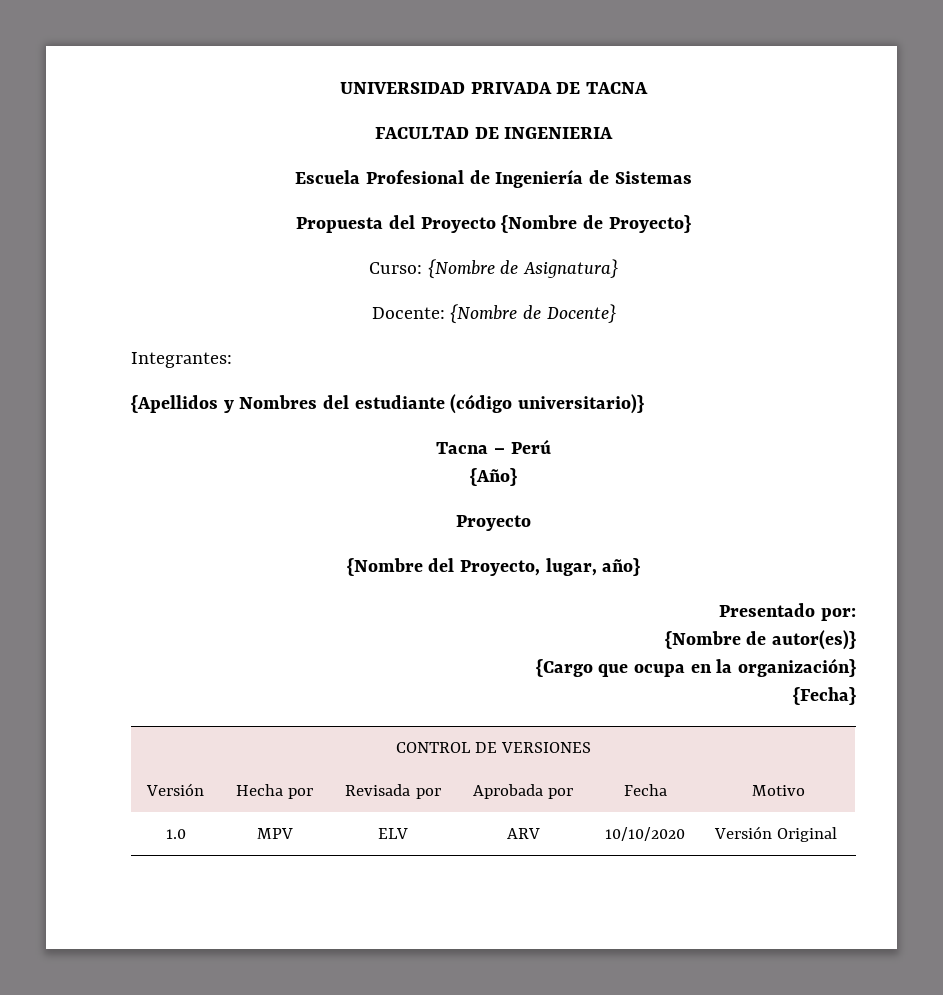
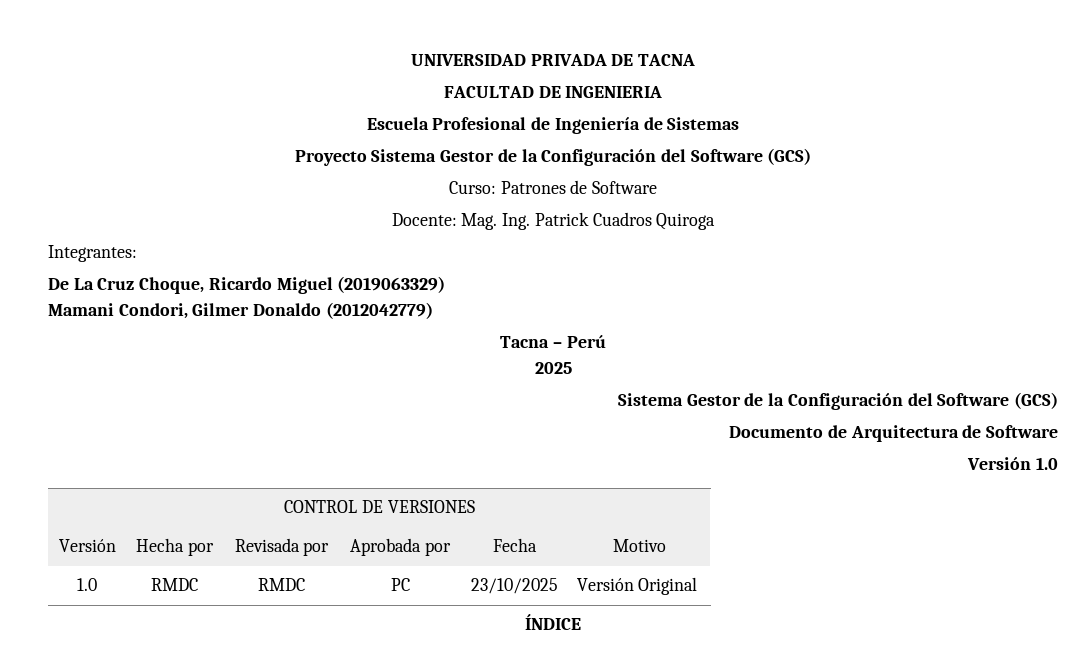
[296,215,691,233] [368,259,619,279] [371,304,616,324] [131,352,232,368] [131,394,645,414] [436,439,551,454] [470,468,517,486] [456,515,531,531] [346,558,641,576] [719,603,856,621] [664,630,856,650] [535,658,856,677] [793,687,856,705] Propuesta del Proyecto {Nombre de Proyecto} // Curso: {Nombre de Asignatura} // Docente: {Nombre de Docente} // Integrantes: // {Apellidos y Nombres del estudiante (código universitario)} // Tacna – Perú // {Año} // Proyecto // {Nombre del Proyecto, lugar, año} // Presentado por: // {Nombre de autor(es)} // {Cargo que ocupa en la organización} // {Fecha} -> [294,148,812,166] [448,180,658,194] [391,212,716,230] [48,245,137,262] [48,276,446,294] [48,302,433,319] [500,335,606,348] [534,362,572,374] [617,392,1058,410] [729,425,1058,442] [967,457,1058,470] Proyecto Sistema Gestor de la Configuración del Software (GCS) // Curso: Patrones de Software // Docente: Mag. Ing. Patrick Cuadros Quiroga // Integrantes: // De La Cruz Choque, Ricardo Miguel (2019063329) // Mamani Condori, Gilmer Donaldo (2012042779) // Tacna – Perú // 2025 // Sistema Gestor de la Configuración del Software (GCS) // Documento de Arquitectura de Software // Versión 1.0
[256,828,293,839] [378,828,408,839] [506,828,540,839] [605,827,685,841] MPV | ELV | ARV | 10/10/2020 -> [151,578,198,591] [258,578,305,591] [390,578,410,591] [470,578,558,594] RMDC | RMDC | PC | 23/10/2025
(838, 834) none -> [525,614,581,630] // ÍNDICE

